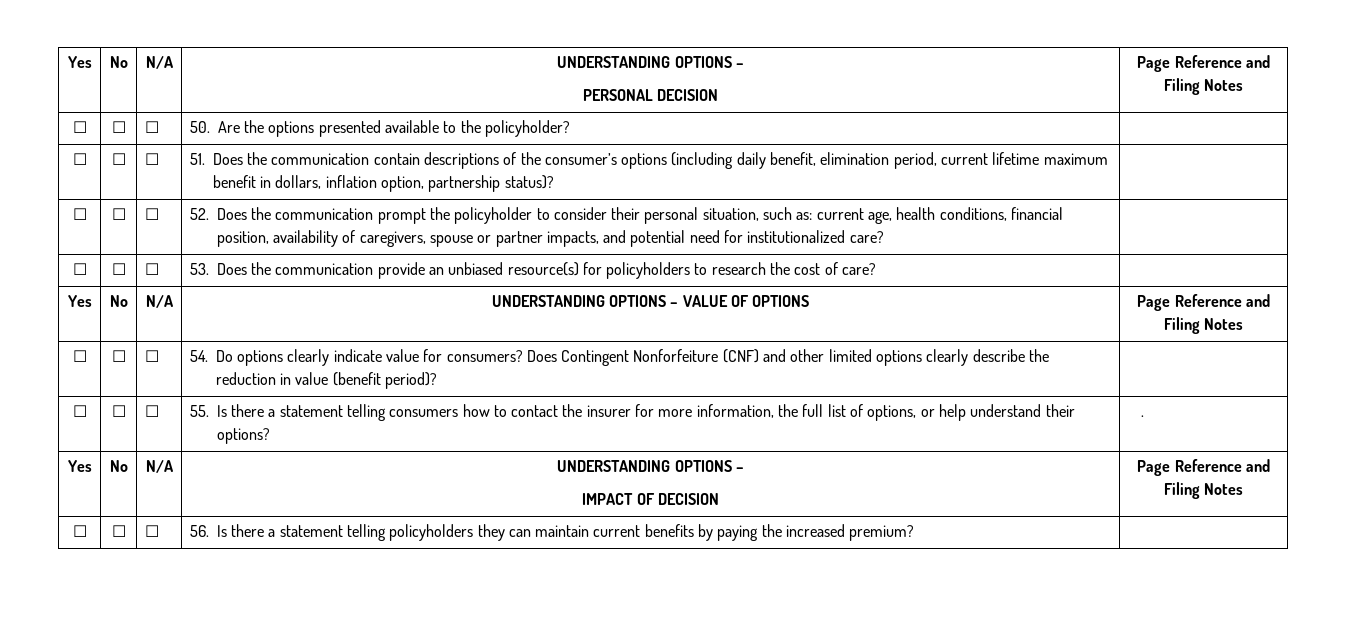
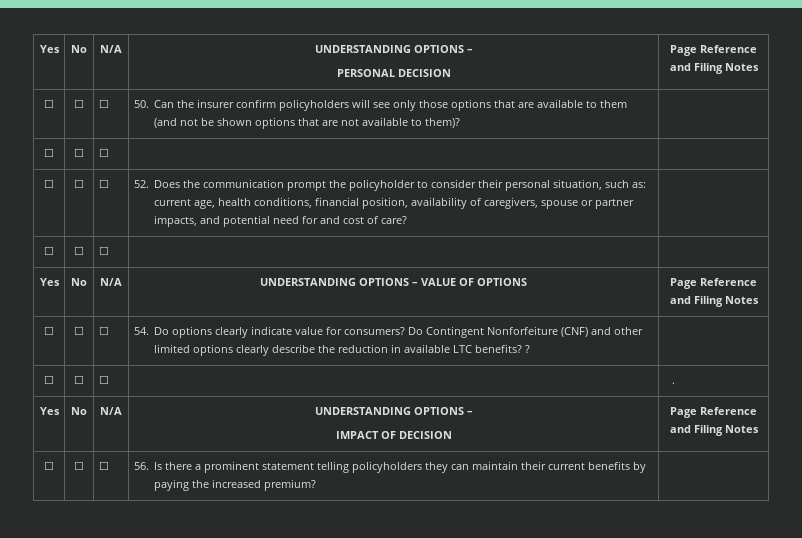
[217,120,570,137] [72,153,87,165] [111,153,126,165] [144,153,159,165] [189,152,1108,169] [212,175,554,192] Are the options presented available to the policyholder? | // ☐ | ☐ | ☐ | 51. Does the communication contain descriptions of the consumer’s options (including daily benefit, elimination period, current lifetime maximum benefit in dollars, inflation option, partnership status)? -> [154,99,628,111] [154,117,461,129] [44,148,54,157] [74,148,84,157] [98,148,109,157] Can the insurer confirm policyholders will see only those options that are available to them (and not be shown options that are not available to them)? | // ☐ | ☐ | ☐ |
[747,230,846,243] institutionalized -> [320,216,380,224] and cost of
[189,262,877,279] 53. Does the communication provide an unbiased resource(s) for policyholders to research the cost of care? -> (109, 250) none
[526,350,557,362] Does -> [408,327,424,335] Do
[295,372,437,389] [72,405,87,417] [111,405,126,417] [144,405,159,417] [189,404,1075,421] [216,428,270,444] value (benefit period)? | // ☐ | ☐ | ☐ | 55. Is there a statement telling consumers how to contact the insurer for more information, the full list of options, or help understand their options? -> [404,344,531,353] [44,375,54,384] [74,375,84,384] [98,375,109,384] available LTC benefits? ? | // ☐ | ☐ | ☐ |
(276, 533) none -> [204,461,260,473] prominent
(590, 531) none -> [521,461,547,470] their

